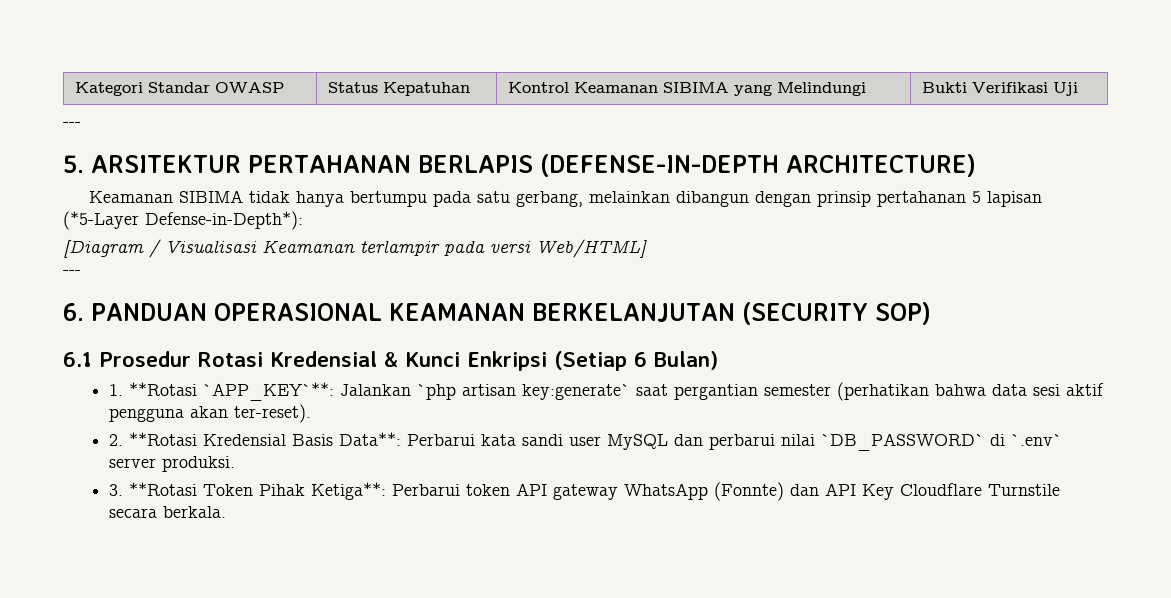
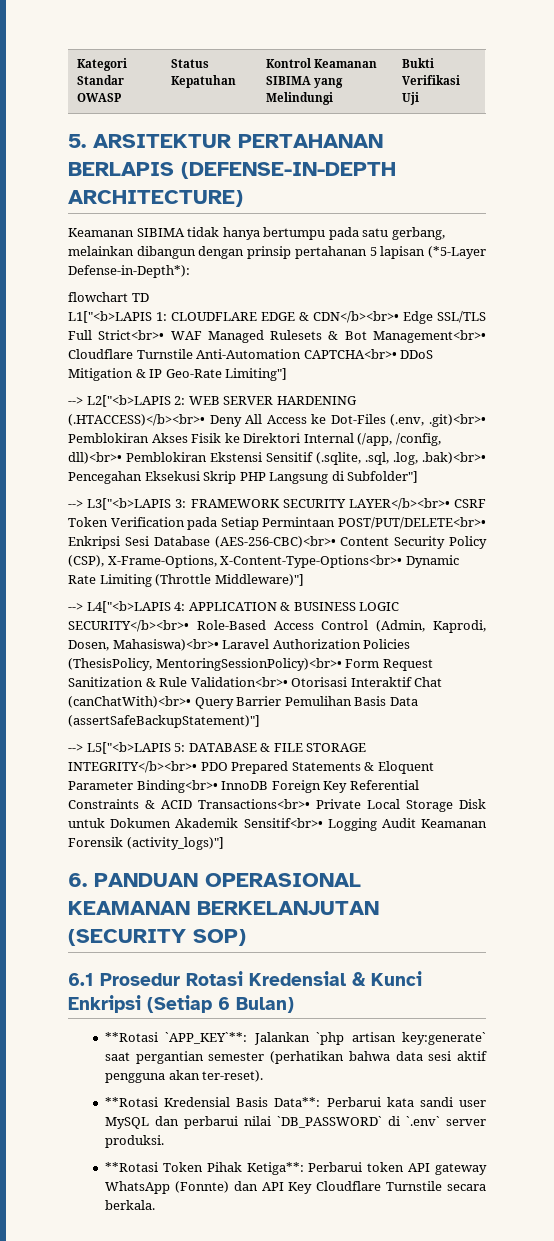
[63,122,81,127] // --- -> (420, 98) none
[63,239,647,258] [63,270,81,275] [Diagram / Visualisasi Keamanan terlampir pada versi Web/HTML] // --- -> [68,292,149,302] [68,311,486,324] [68,330,486,343] [68,349,434,359] [68,368,288,381] [68,395,357,407] [68,414,486,427] [68,433,441,446] [68,452,486,465] [68,471,419,484] [68,498,486,510] [68,517,486,530] [68,536,487,549] [68,555,459,568] [68,574,304,587] [68,601,400,613] [68,620,487,633] [68,639,411,651] [68,658,433,671] [68,677,443,687] [68,696,418,709] [68,715,260,728] [68,742,367,754] [68,761,434,774] [68,780,419,793] [68,799,486,812] [68,818,487,831] [68,837,224,850] flowchart TD // L1["<b>LAPIS 1: CLOUDFLARE EDGE & CDN</b><br>• Edge SSL/TLS Full Strict<br>• WAF Managed Rulesets & Bot Management<br>• Cloudflare Turnstile Anti-Automation CAPTCHA<br>• DDoS Mitigation & IP Geo-Rate Limiting"] // --> L2["<b>LAPIS 2: WEB SERVER HARDENING (.HTACCESS)</b><br>• Deny All Access ke Dot-Files (.env, .git)<br>• Pemblokiran Akses Fisik ke Direktori Internal (/app, /config, dll)<br>• Pemblokiran Ekstensi Sensitif (.sqlite, .sql, .log, .bak)<br>• Pencegahan Eksekusi Skrip PHP Langsung di Subfolder"] // --> L3["<b>LAPIS 3: FRAMEWORK SECURITY LAYER</b><br>• CSRF Token Verification pada Setiap Permintaan POST/PUT/DELETE<br>• Enkripsi Sesi Database (AES-256-CBC)<br>• Content Security Policy (CSP), X-Frame-Options, X-Content-Type-Options<br>• Dynamic Rate Limiting (Throttle Middleware)"] // --> L4["<b>LAPIS 4: APPLICATION & BUSINESS LOGIC SECURITY</b><br>• Role-Based Access Control (Admin, Kaprodi, Dosen, Mahasiswa)<br>• Laravel Authorization Policies (ThesisPolicy, MentoringSessionPolicy)<br>• Form Request Sanitization & Rule Validation<br>• Otorisasi Interaktif Chat (canChatWith)<br>• Query Barrier Pemulihan Basis Data (assertSafeBackupStatement)"] // --> L5["<b>LAPIS 5: DATABASE & FILE STORAGE INTEGRITY</b><br>• PDO Prepared Statements & Eloquent Parameter Binding<br>• InnoDB Foreign Key Referential Constraints & ACID Transactions<br>• Private Local Storage Disk untuk Dokumen Akademik Sensitif<br>• Logging Audit Keamanan Forensik (activity_logs)"]
[108,384,123,396] 1. -> (294, 1005) none
[108,434,123,446] 2. -> (264, 1076) none
[108,484,123,496] 3. -> (165, 1141) none

